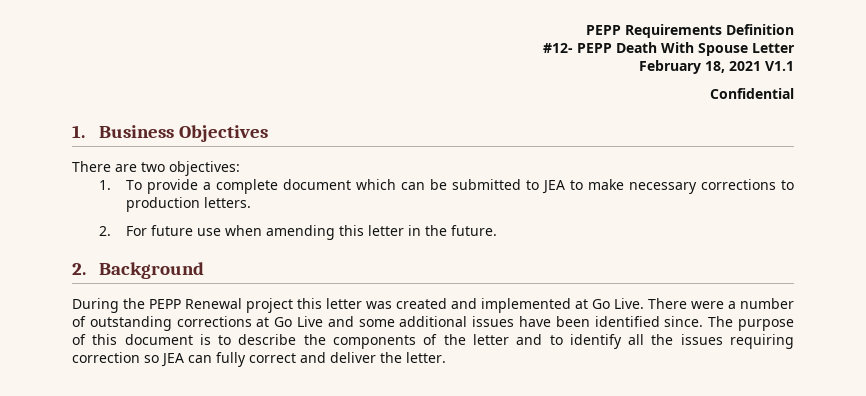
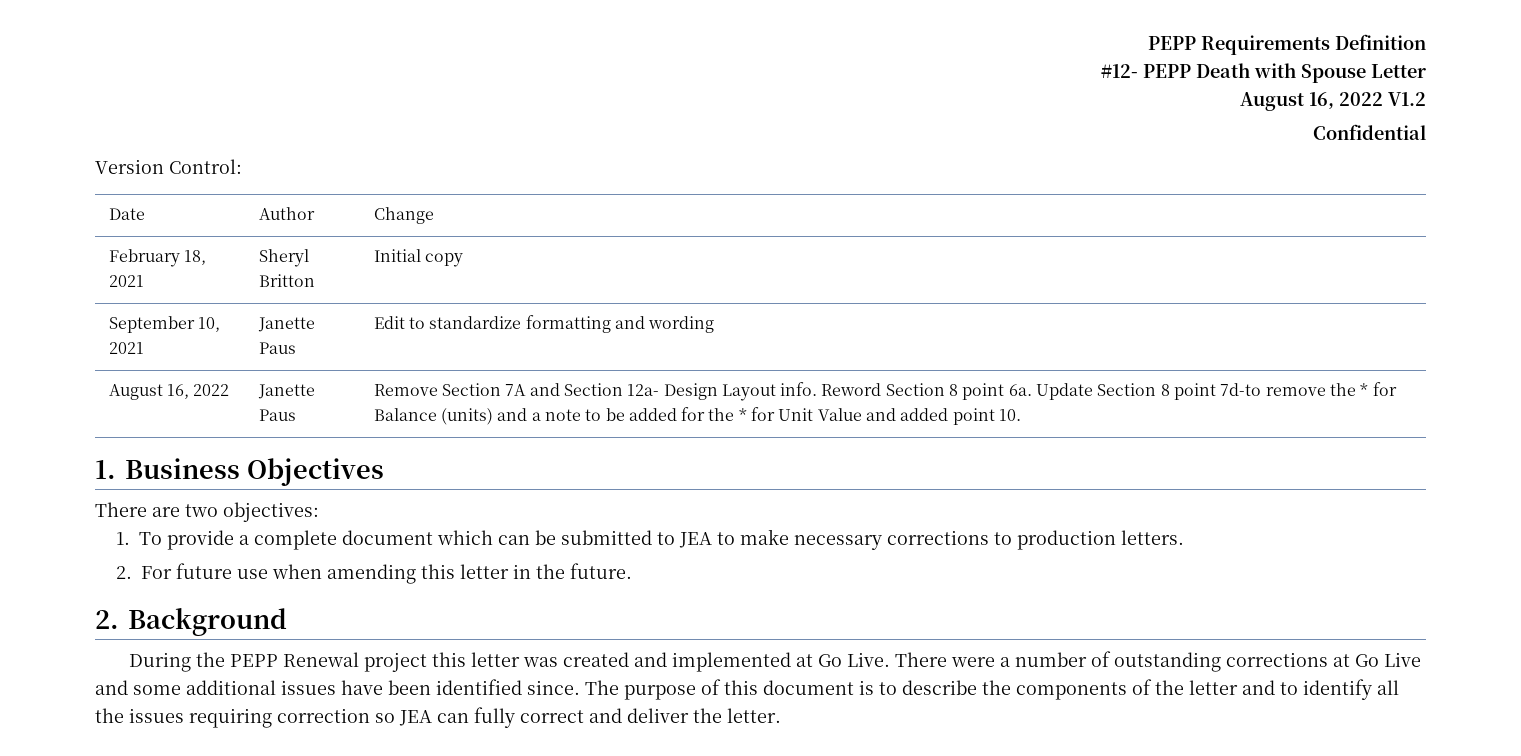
[661,42,694,53] With -> [1254,63,1296,78] with
[639,60,794,74] [710,88,794,99] February 18, 2021 V1.1 // Confidential -> [1240,92,1426,111] [1313,124,1426,140] [95,159,242,174] [108,208,145,220] [258,207,315,220] [373,207,434,224] [108,249,206,267] [108,275,144,287] [258,249,309,267] [258,274,315,287] [373,249,463,267] [108,316,220,333] [108,342,144,354] [257,317,315,332] [258,342,296,354] [373,315,715,333] [108,384,230,400] [257,384,315,399] [258,409,296,421] [373,382,1397,401] [373,407,1022,425] August 16, 2022 V1.2 // Confidential // Version Control: // Date | Author | Change // February 18, 2021 | Sheryl Britton | Initial copy // September 10, 2021 | Janette Paus | Edit to standardize formatting and wording // August 16, 2022 | Janette Paus | Remove Section 7A and Section 12a- Design Layout info. Reword Section 8 point 6a. Update Section 8 point 7d-to remove the * for Balance (units) and a note to be added for the * for Unit Value and added point 10.

